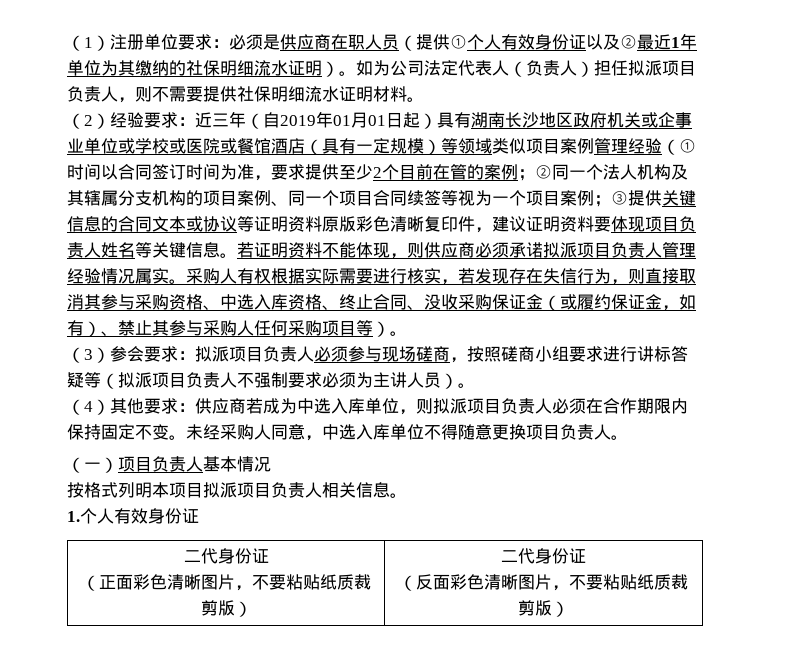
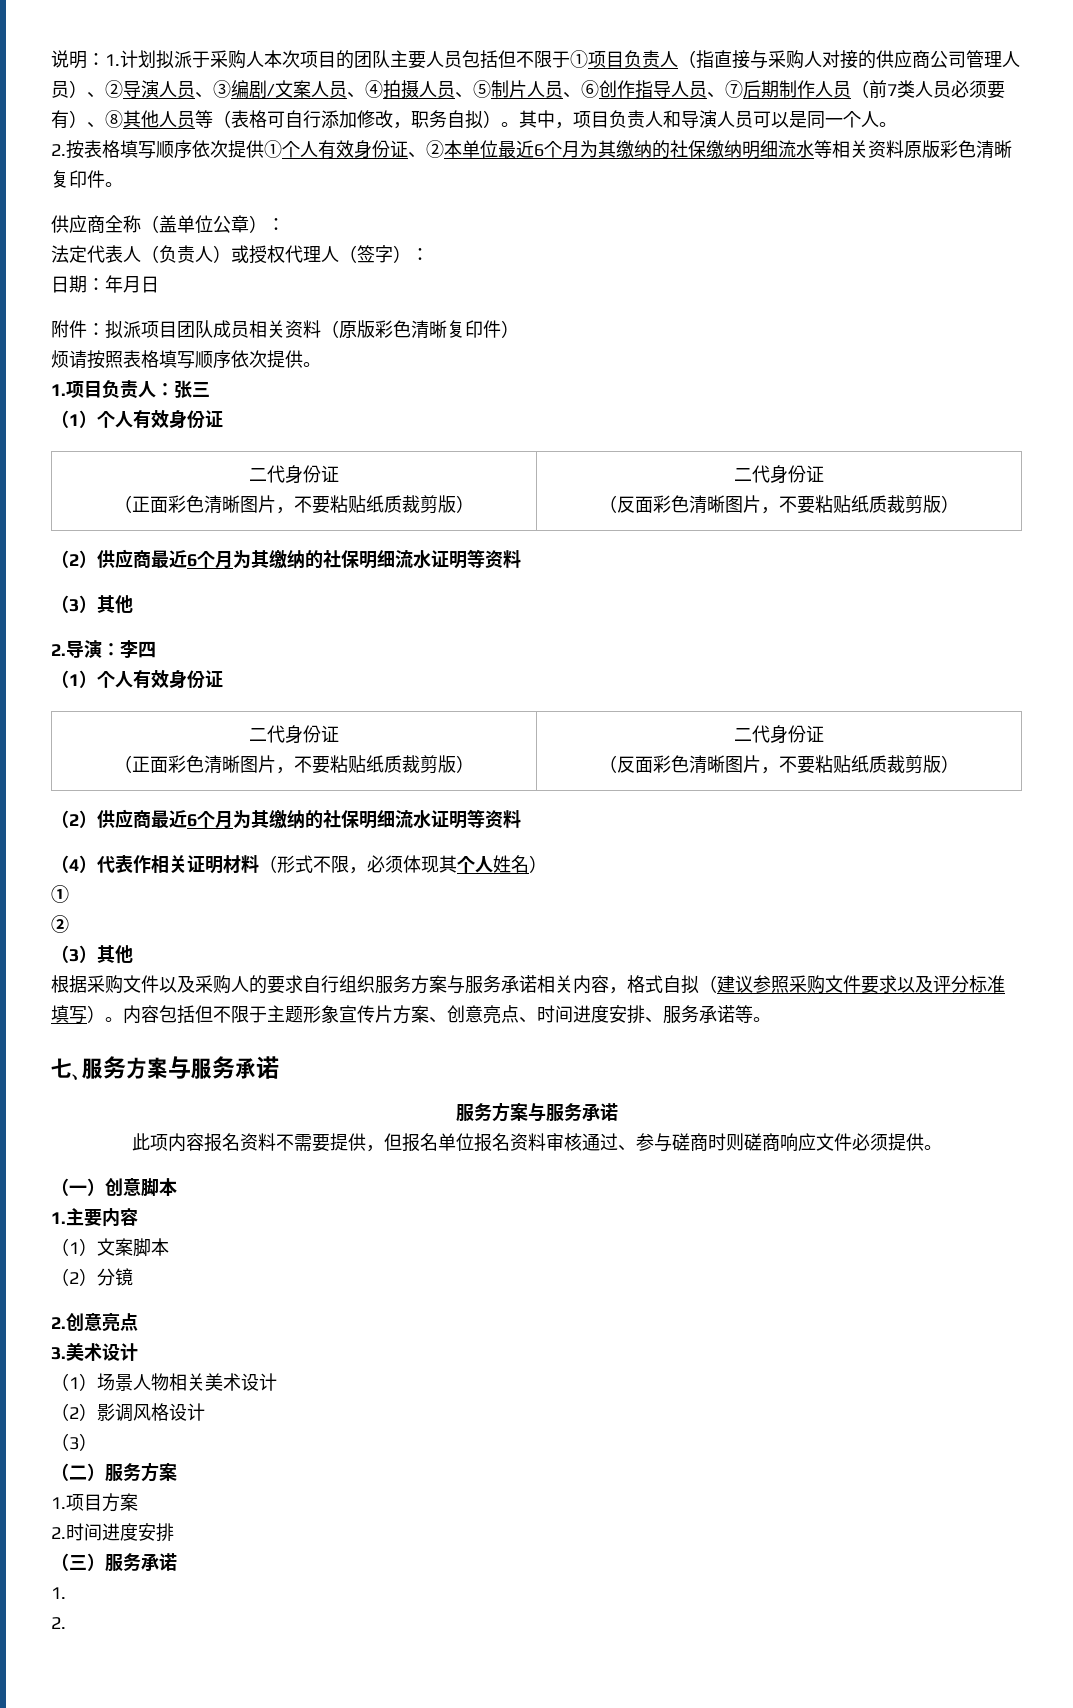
[67,34,416,51] （1）注册单位要求：必须是供应商在职人员（ -> [51,50,1020,69] [51,80,1005,99] [51,110,897,129] [51,140,228,159] 说明：1.计划拟派于采购人本次项目的团队主要人员包括但不限于①项目负责人（指直接与采购人对接的供应商公司管理人员）、②导演人员、③编剧/文案人员、④拍摄人员、⑤制片人员、⑥创作指导人员、⑦后期制作人员（前7类人员必须要有）、⑧其他人员等（表格可自行添加修改，职务自拟）。其中，项目负责人和导演人员可以是同一个人。 // 2.按表格填写顺序依次
[586,33,697,50] [67,60,696,77] [67,86,424,103] [67,111,692,129] [67,138,696,155] [67,164,688,181] [67,190,696,207] [67,216,288,232] 以及②最近1年单位为其缴纳的社保明细流水证明）。如为公司法定代表人（负责人）担任拟派项目负责人，则不需要提供社保明细流水证明材料。 // （2）经验要求：近三年（自2019年01月01日起）具有湖南长沙地区政府机关或企事业单位或学校或医院或餐馆酒店（具有一定规模）等领域类似项目案例管理经验（①时间以合同签订时间为准，要求提供至少2个目前在管的案例；②同一个法人机构及其辖属分支机构的项目案例、同一个项目合同续签等视为一个项目案例；③提供关键信息的合同文本或协议等证明 -> [408,140,868,159] 、②本单位最近6个月为其缴纳的社保缴纳明细流水等相关
[475,216,696,233] [67,242,696,259] [67,268,696,285] [67,294,696,311] [67,320,407,337] [67,346,688,363] [67,372,475,389] [67,398,688,415] [67,424,628,441] [67,456,271,473] [67,482,407,498] [67,511,80,522] ，建议证明资料要体现项目负责人姓名等关键信息。若证明资料不能体现，则供应商必须承诺拟派项目负责人管理经验情况属实。采购人有权根据实际需要进行核实，若发现存在失信行为，则直接取消其参与采购资格、中选入库资格、终止合同、没收采购保证金（或履约保证金，如有）、禁止其参与采购人任何采购项目等）。 // （3）参会要求：拟派项目负责人必须参与现场磋商，按照磋商小组要求进行讲标答疑等（拟派项目负责人不强制要求必须为主讲人员）。 // （4）其他要求：供应商若成为中选入库单位，则拟派项目负责人必须在合作期限内保持固定不变。未经采购人同意，中选入库单位不得随意更换项目负责人。 // （一）项目负责人基本情况 // 按格式列明本项目拟派项目负责人相关信息。 // 1. -> [105,182,123,187] [51,215,285,233] [51,245,429,264] [51,275,159,293] [51,320,519,339] [51,350,321,369] [51,380,210,399] [51,410,97,428] 。 // 供应商全称（盖单位公章）： // 法定代表人（负责人）或授权代理人（签字）： // 日期：年月日 // 附件：拟派项目团队成员相关资料（原版彩色清晰复印件） // 烦请按照表格填写顺序依次提供。 // 1.项目负责人：张三 // （1）
(569, 609) none -> [51,549,521,569] [51,595,133,614] [51,640,156,658] [51,669,223,689] [249,725,339,744] [114,755,474,774] [734,725,825,744] [599,755,960,774] [51,809,521,829] [51,855,547,874] [51,885,69,903] [51,915,69,933] [51,945,133,964] [51,975,1005,994] [51,1005,771,1024] [51,1056,279,1080] [455,1102,618,1122] [131,1133,942,1152] [51,1178,177,1196] [51,1208,138,1227] [51,1238,169,1257] [51,1268,133,1286] [51,1312,138,1332] [51,1342,138,1361] [51,1373,277,1391] [51,1403,205,1422] [51,1433,97,1451] [51,1462,177,1482] [51,1493,138,1512] [51,1523,174,1542] [51,1553,177,1572] [51,1587,66,1599] [51,1617,66,1629] // （2）供应商最近6个月为其缴纳的社保明细流水证明等资料 // （3）其他 // 2.导演：李四 // （1）个人有效身份证 // 二代身份证 // （正面彩色清晰图片，不要粘贴纸质裁剪版） | 二代身份证 // （反面彩色清晰图片，不要粘贴纸质裁剪版） // （2）供应商最近6个月为其缴纳的社保明细流水证明等资料 // （4）代表作相关证明材料（形式不限，必须体现其个人姓名） // ① // ② // （3）其他 // 根据采购文件以及采购人的要求自行组织服务方案与服务承诺相关内容，格式自拟（建议参照采购文件要求以及评分标准填写）。内容包括但不限于主题形象宣传片方案、创意亮点、时间进度安排、服务承诺等。 // 七、服务方案与服务承诺 // 服务方案与服务承诺 // 此项内容报名资料不需要提供，但报名单位报名资料审核通过、参与磋商时则磋商响应文件必须提供。 // （一）创意脚本 // 1.主要内容 // （1）文案脚本 // （2）分镜 // 2.创意亮点 // 3.美术设计 // （1）场景人物相关美术设计 // （2）影调风格设计 // （3） // （二）服务方案 // 1.项目方案 // 2.时间进度安排 // （三）服务承诺 // 1. // 2.

